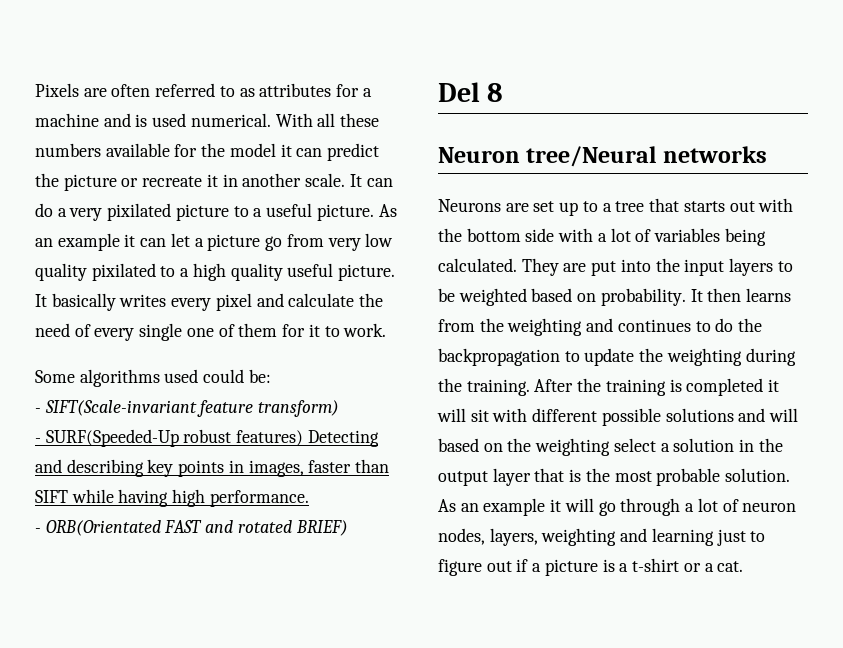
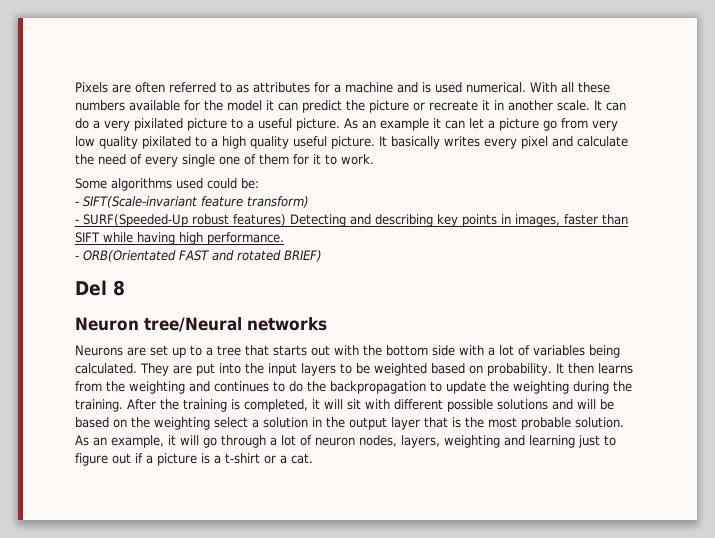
[686,378,764,396] completed -> [244,399,308,412] completed,
(799, 415) none -> [600,399,614,410] be
[483,498,546,516] example -> [111,435,164,448] example,

